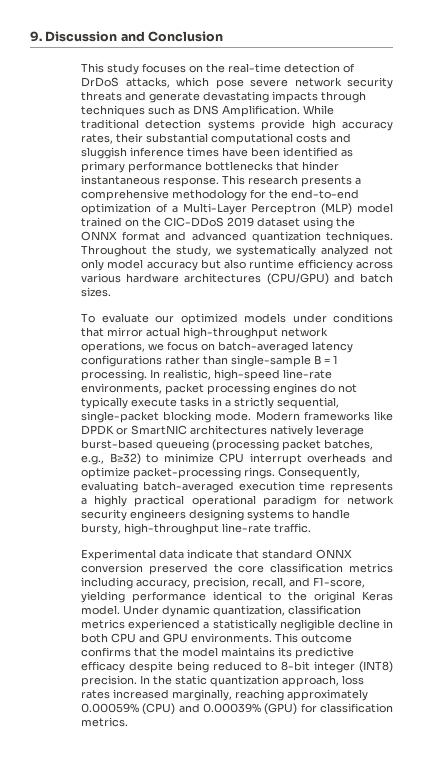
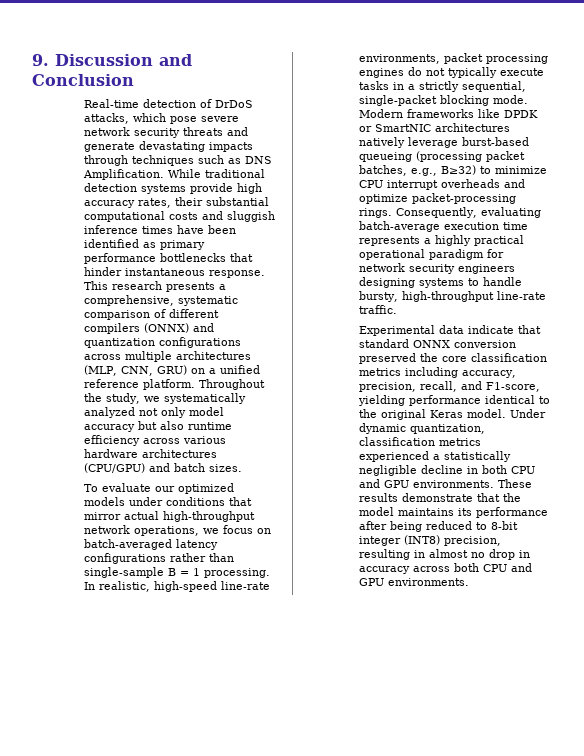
[81,63,282,75] This study focuses on the real-time -> [84,99,140,108] Real-time
[81,189,360,201] [81,203,393,215] [81,217,356,229] [81,231,393,243] comprehensive methodology for the end-to-end optimization of a Multi-Layer Perceptron (MLP) model trained on the CIC-DDoS 2019 dataset using the ONNX format and advanced quantization techniques. -> [84,295,239,306] [84,309,220,320] [84,323,215,334] [84,337,242,348] [84,351,252,362] [84,365,261,376] [84,379,196,390] comprehensive, systematic comparison of different compilers (ONNX) and quantization configurations across multiple architectures (MLP, CNN, GRU) on a unified reference platform.
[142,481,234,493] batch-averaged -> [359,221,441,232] batch-average
[275,633,353,643] [81,647,132,657] This outcome confirms -> [498,479,533,488] [359,493,474,502] These results demonstrate
[295,647,355,659] [81,661,173,673] predictive efficacy despite -> [476,507,549,518] [359,521,388,530] performance after
[81,675,365,687] [81,689,369,701] [81,703,393,715] [81,717,129,727] precision. In the static quantization approach, loss rates increased marginally, reaching approximately 0.00059% (CPU) and 0.00039% (GPU) for classification metrics. -> [444,536,502,546] [359,549,531,560] [359,563,533,574] [359,578,470,586] precision, resulting in almost no drop in accuracy across both CPU and GPU environments.

